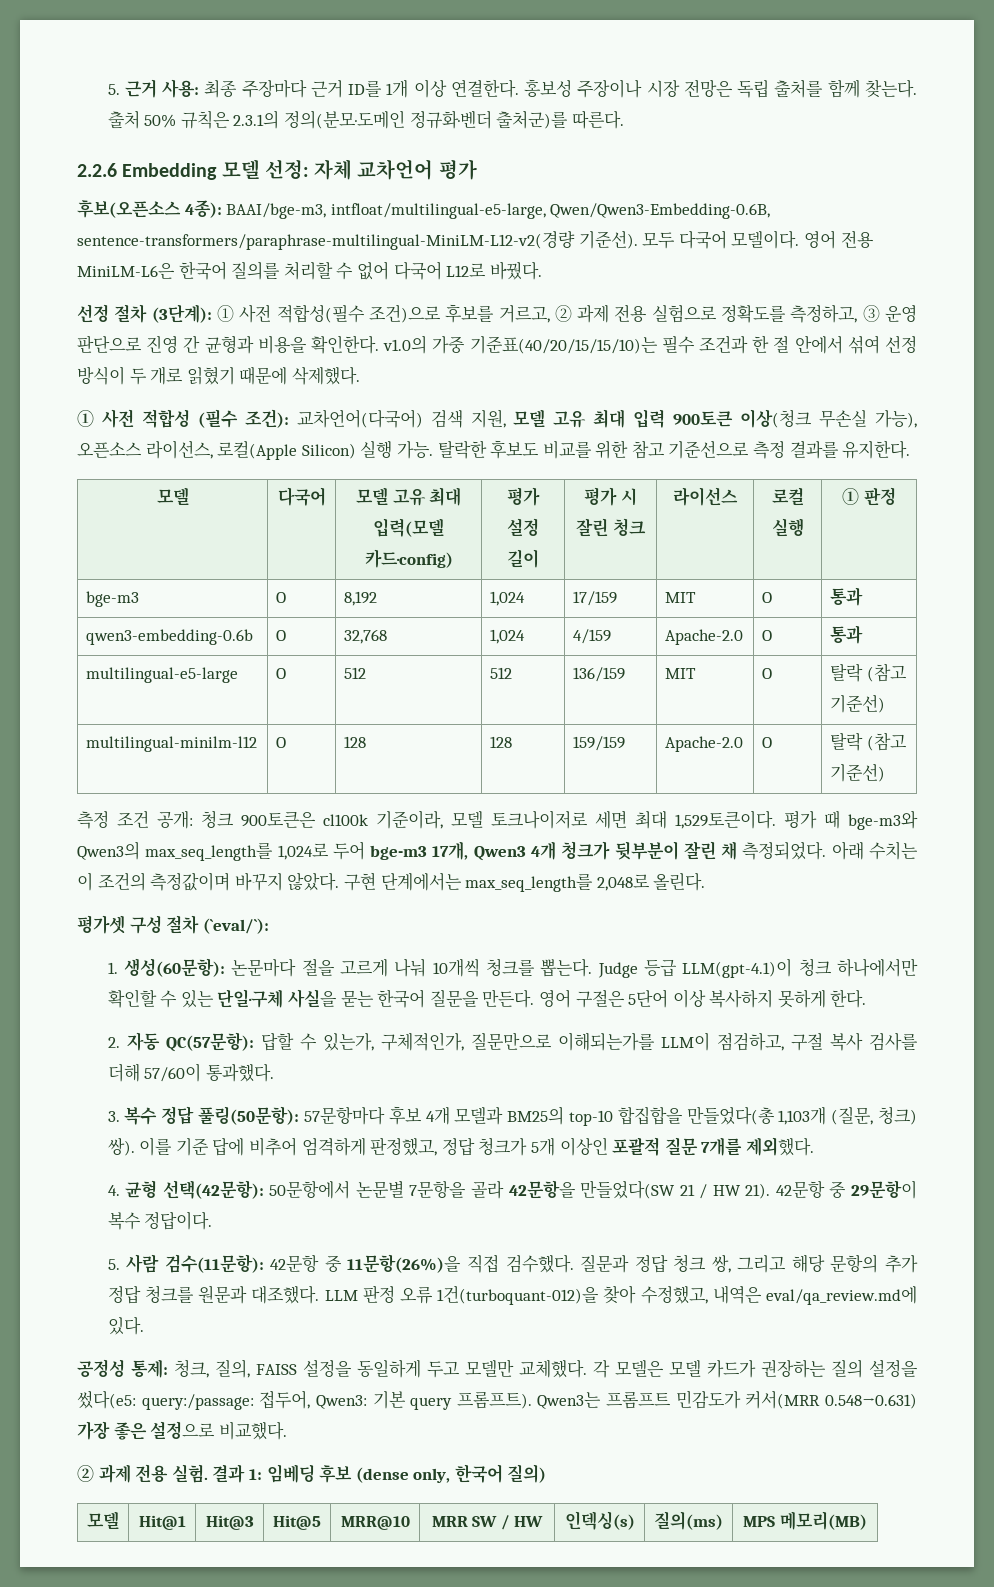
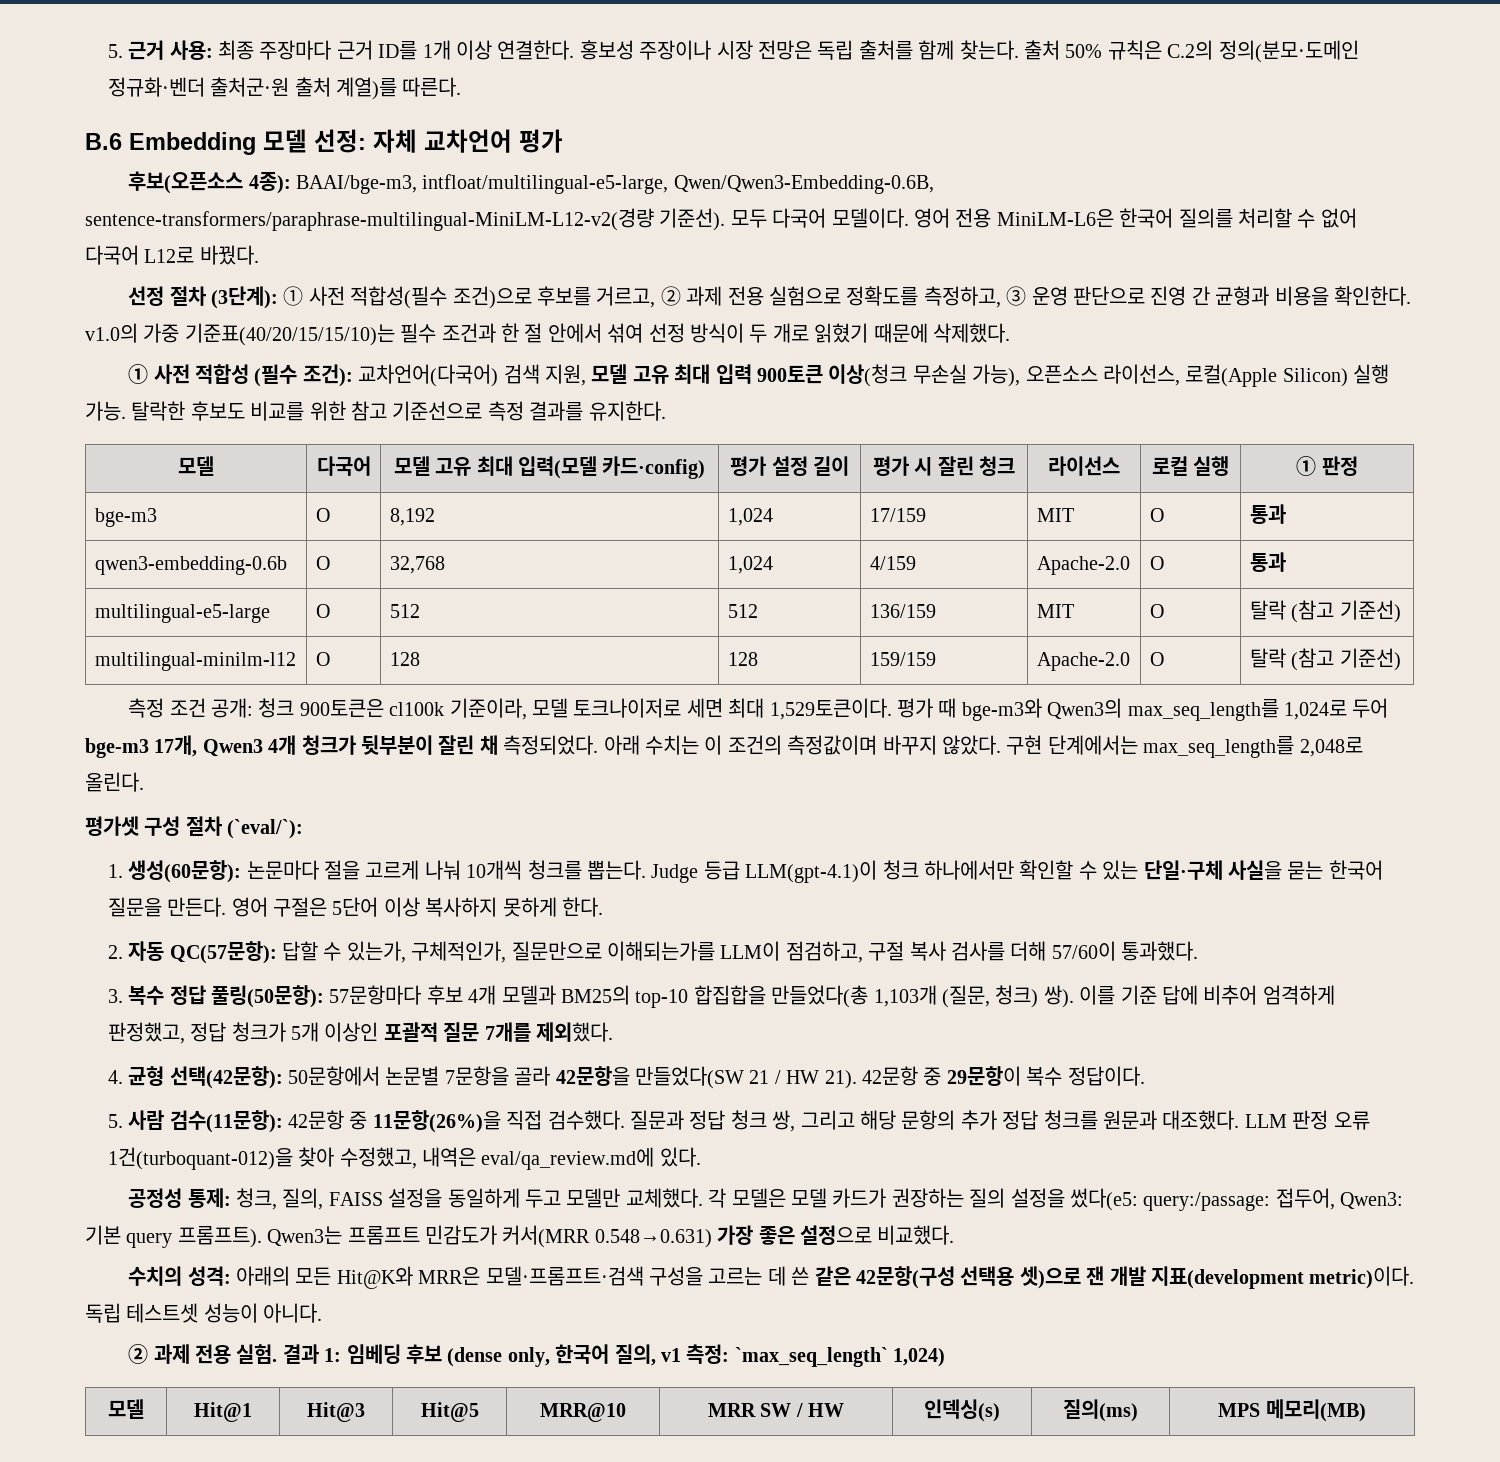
[233,110,280,129] 2.3.1의 -> [1167,40,1214,60] C.2의
[496,110,569,129] 출처군)를 -> [210,77,397,100] 출처군·원 출처 계열)를
[77,163,117,177] 2.2.6 -> [85,133,122,150] B.6
(287, 1430) none -> [128,1266,1415,1289] [85,1303,323,1323] // 수치의 성격: 아래의 모든 Hit@K와 MRR은 모델·프롬프트·검색 구성을 고르는 데 쓴 같은 42문항(구성 선택용 셋)으로 잰 개발 지표(development metric)이다. 독립 테스트셋 성능이 아니다.
[507,1464,547,1483] 질의) -> [614,1344,946,1367] 질의, v1 측정: `max_seq_length` 1,024)

